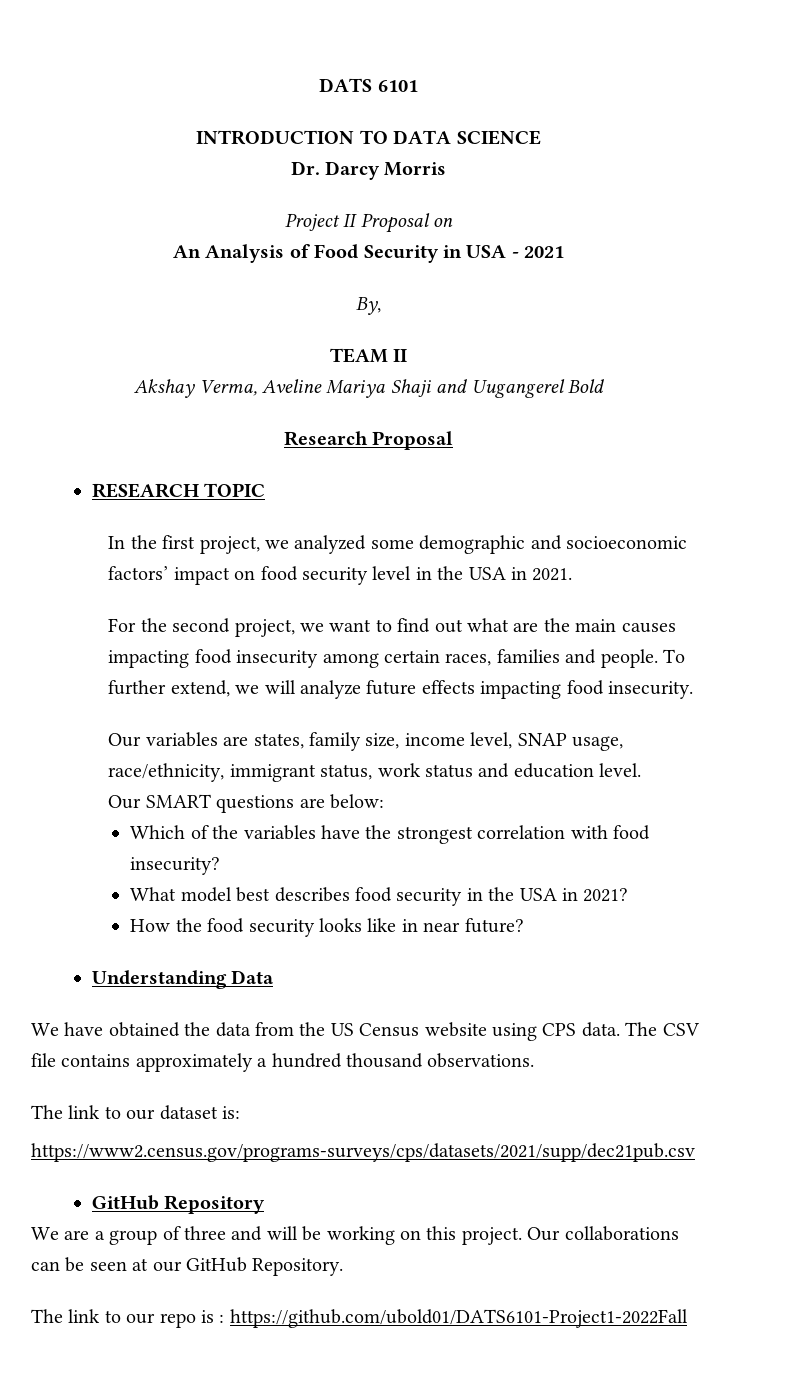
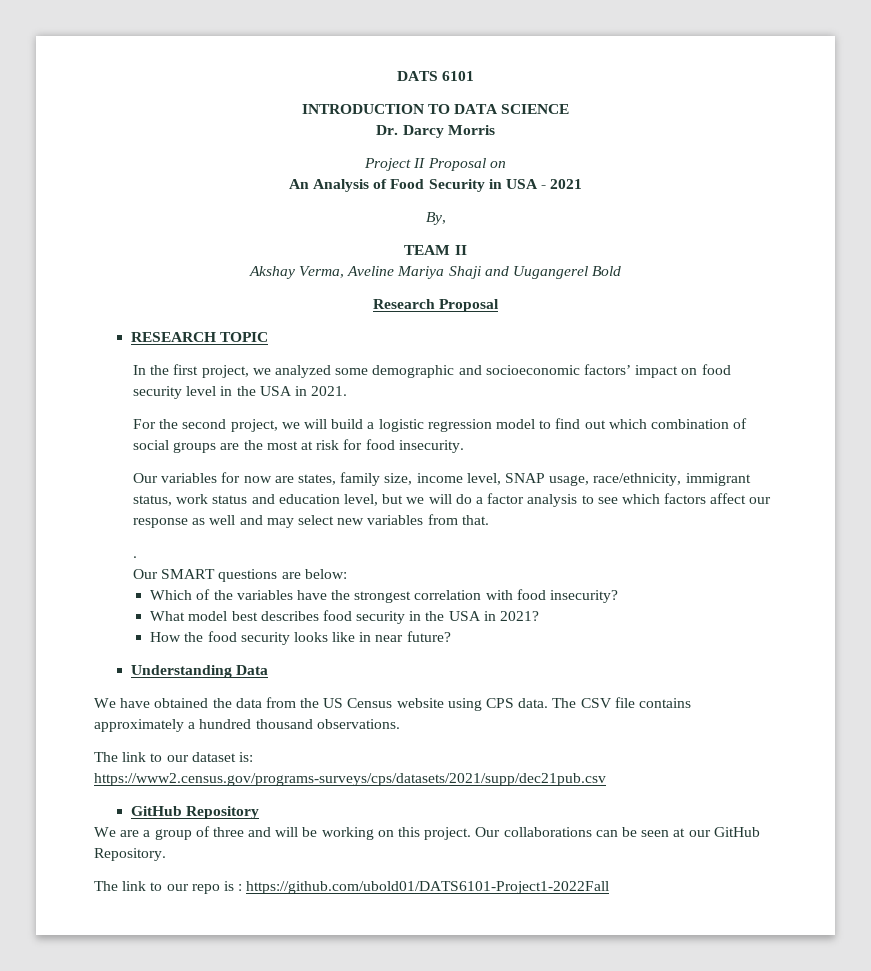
[329,618,676,633] [108,649,686,668] [108,680,562,699] want to find out what are the main causes impacting food insecurity among certain races, families and people. To further extend, we will analyze future effects impacting -> [304,418,748,432] [133,439,363,453] will build a logistic regression model to find out which combination of social groups are the most at risk for
(218, 739) none -> [221,472,272,483] for now
[599,763,642,777] level. -> [344,493,772,507] [133,514,489,528] [133,556,138,558] level, but we will do a factor analysis to see which factors affect our response as well and may select new variables from that. // .

